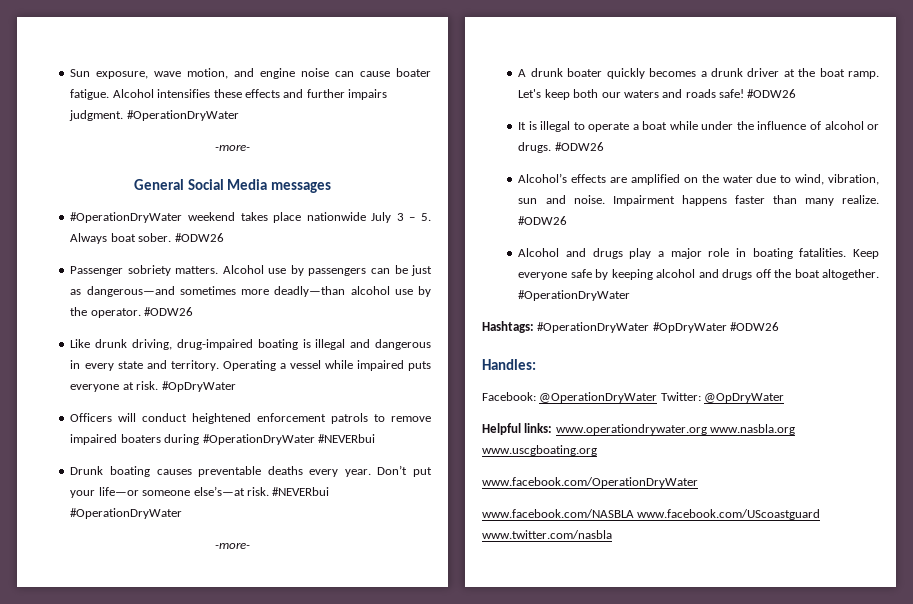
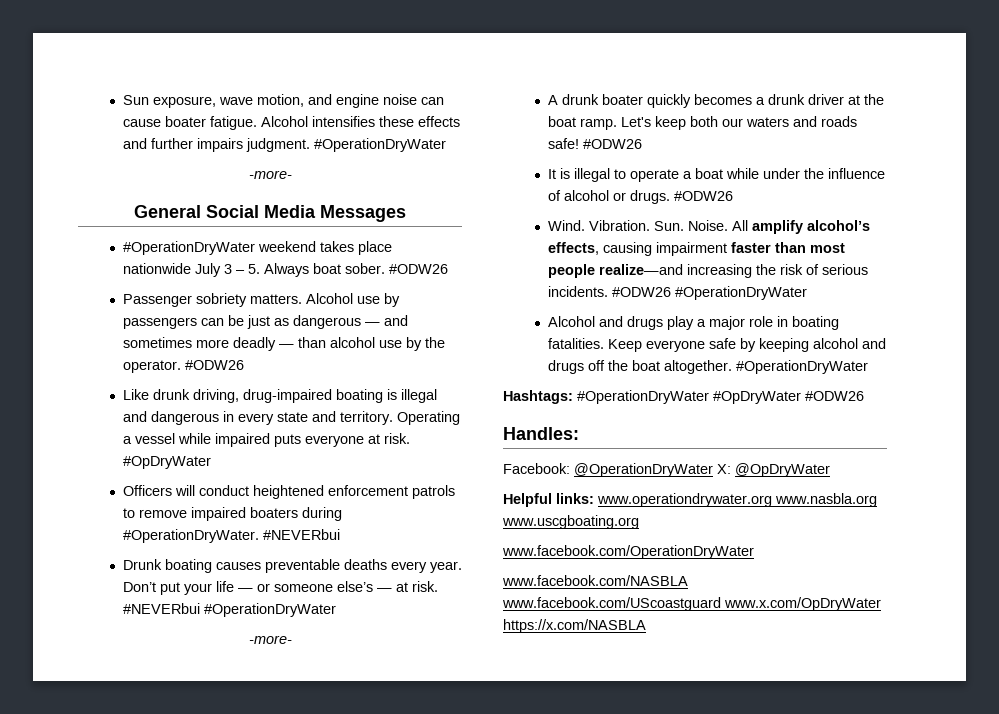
[271,182,332,193] messages -> [320,205,406,222] Messages
[86,286,346,297] dangerous—and sometimes more deadly—than -> [292,315,408,329] [122,337,326,351] dangerous — and sometimes more deadly — than
[202,434,315,445] #OperationDryWater -> [122,529,259,543] #OperationDryWater.
[98,486,245,496] life—or someone else’s—at -> [215,581,408,592] life — or someone else’s — at
[518,173,879,185] [518,195,879,206] [518,216,568,225] Alcohol’s effects are amplified on the water due to wind, vibration, sun and noise. Impairment happens faster than many realize. #ODW26 -> [547,220,870,234] [547,242,845,256] [547,264,868,278] [547,286,807,300] Wind. Vibration. Sun. Noise. All amplify alcohol’s effects, causing impairment faster than most people realize—and increasing the risk of serious incidents. #ODW26 #OperationDryWater
[660,392,701,401] Twitter: -> [717,464,731,474] X:
[482,530,612,539] www.twitter.com/nasbla -> [724,597,881,611] [503,619,646,633] www.x.com/OpDryWater https://x.com/NASBLA

